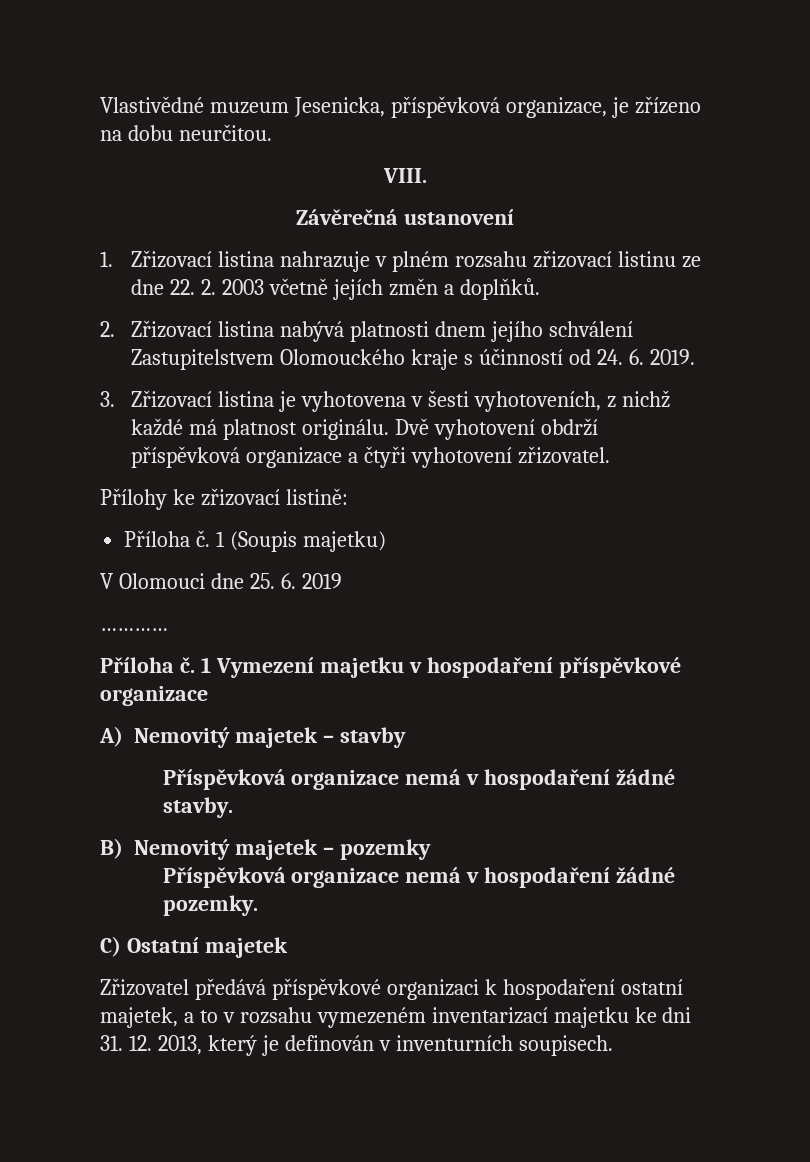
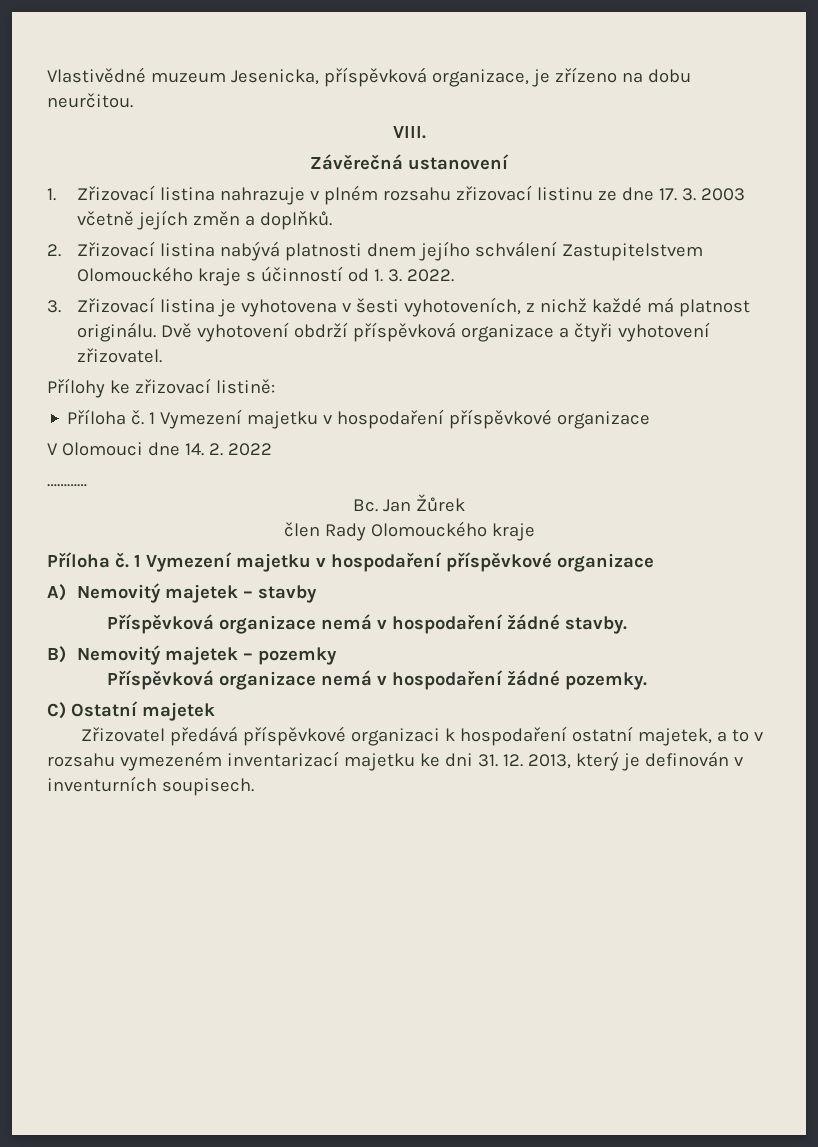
[170,279,217,295] 22. 2. -> [658,188,696,201] 17. 3.
[596,349,695,365] 24. 6. 2019. -> [373,269,454,282] 1. 3. 2022.
[230,531,386,552] [100,573,342,589] [100,628,168,631] (Soupis majetku) // V Olomouci dne 25. 6. 2019 // ………… -> [160,409,651,429] [47,442,272,456] [47,484,87,487] [353,494,465,512] [283,521,535,541] Vymezení majetku v hospodaření příspěvkové organizace // V Olomouci dne 14. 2. 2022 // ………… // Bc. Jan Žůrek // člen Rady Olomouckého kraje

